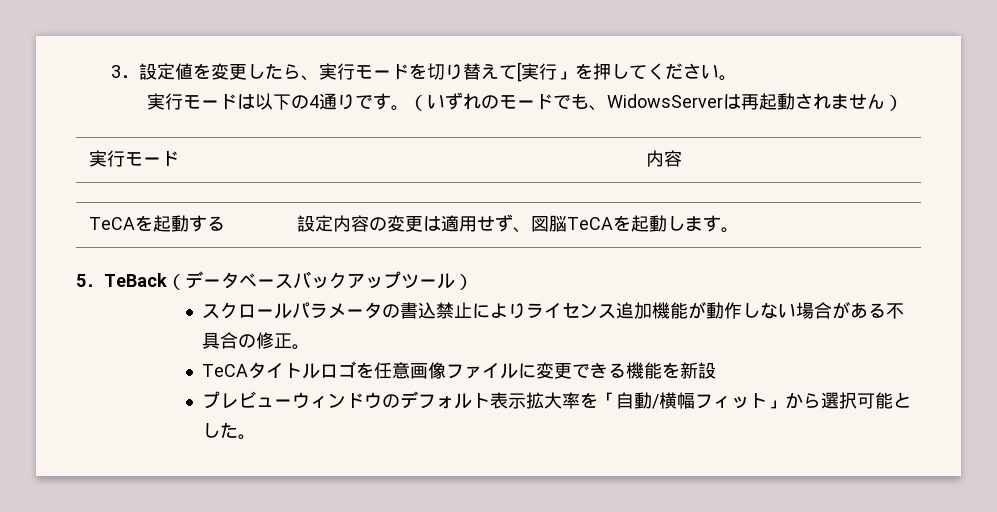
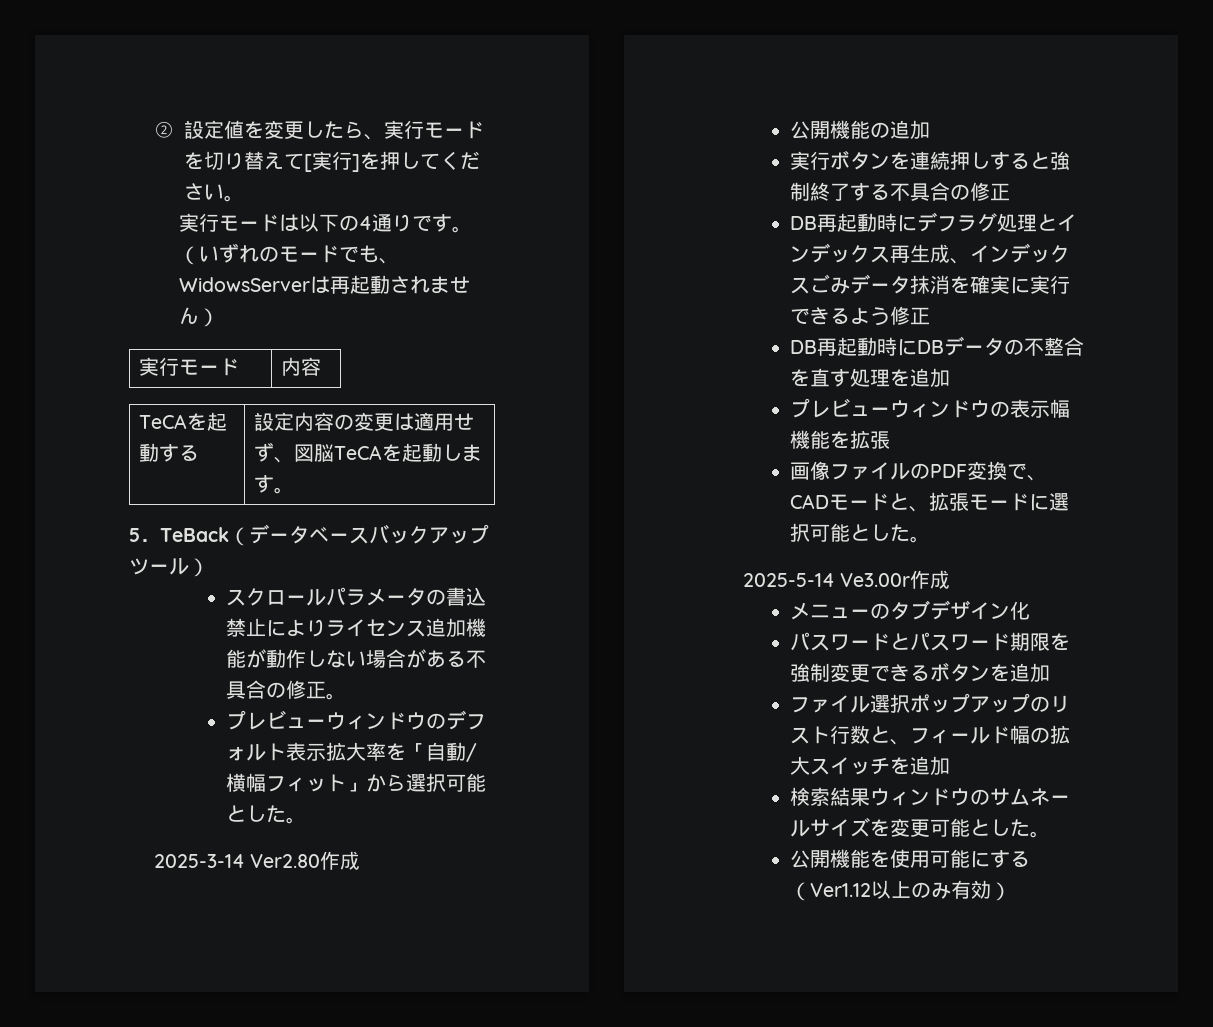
[111,65,140,78] 3． -> [154,121,175,138] ②
[557,71,576,80] 」 -> [351,154,360,172] ]
[202,361,717,379] // TeCAタイトルロゴを任意画像ファイルに変更できる機能を新設 -> (346, 696) none
(257, 437) none -> [154,851,361,870] [789,120,930,140] [789,150,1070,171] [789,182,1010,201] [789,212,1077,232] [789,243,1070,264] [789,274,1070,294] [789,306,930,326] [789,336,1084,356] [789,368,950,388] [789,398,1070,418] [789,430,890,449] [789,461,1047,481] [789,492,1069,512] [789,523,930,543] [743,570,951,589] [789,600,1030,620] [789,632,1070,651] [789,662,1050,683] [789,693,1070,713] [789,725,1070,745] [789,756,950,776] [789,787,1070,806] [789,817,1050,838] [789,849,1030,868] [789,880,1011,901] // 2025-3-14 Ver2.80作成 // 公開機能の追加 // 実行ボタンを連続押しすると強制終了する不具合の修正 // DB再起動時にデフラグ処理とインデックス再生成、インデックスごみデータ抹消を確実に実行できるよう修正 // DB再起動時にDBデータの不整合を直す処理を追加 // プレビューウィンドウの表示幅機能を拡張 // 画像ファイルのPDF変換で、CADモードと、拡張モードに選択可能とした。 // 2025-5-14 Ve3.00r作成 // メニューのタブデザイン化 // パスワードとパスワード期限を強制変更できるボタンを追加 // ファイル選択ポップアップのリスト行数と、フィールド幅の拡大スイッチを追加 // 検索結果ウィンドウのサムネールサイズを変更可能とした。 // 公開機能を使用可能にする（Ver1.12以上のみ有効）

